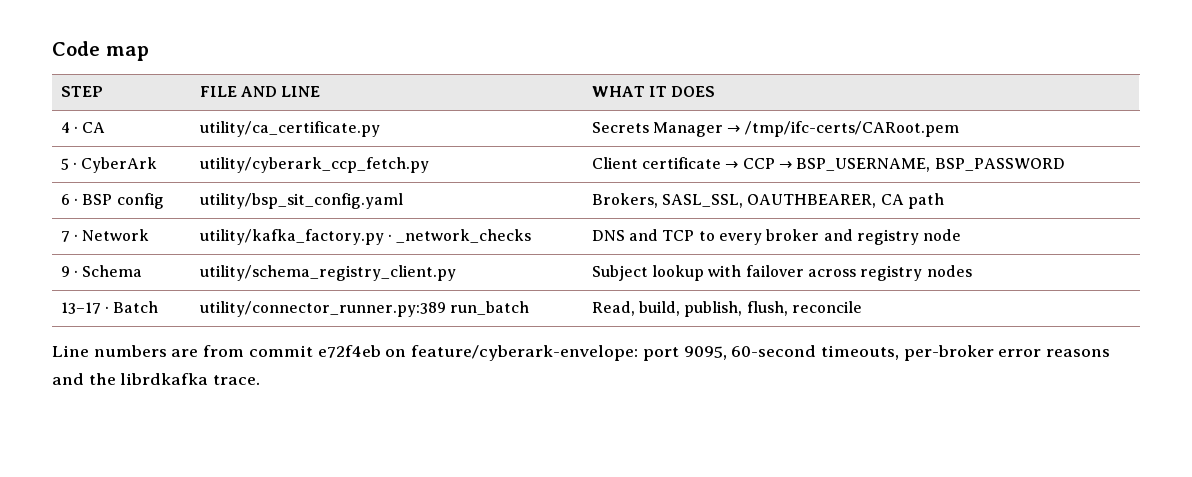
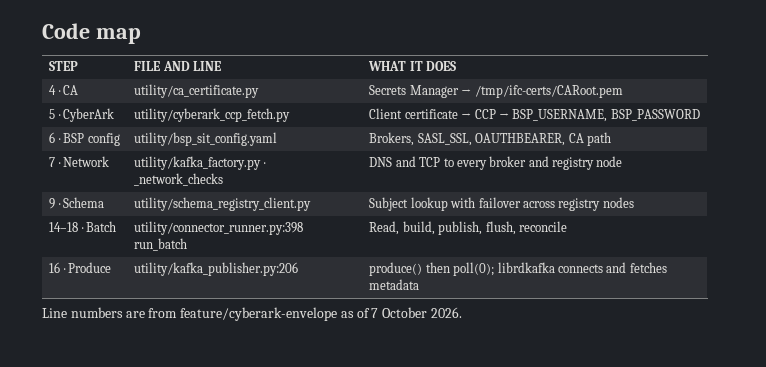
[60,302,101,314] 13–17 -> [49,222,79,232] 14–18
[199,301,446,317] utility/connector_runner.py:389 -> [134,221,304,235] utility/connector_runner.py:398
[52,345,1111,361] [52,373,261,385] // Line numbers are from commit e72f4eb on feature/cyberark-envelope: port 9095, 60-second timeouts, per-broker error reasons and the librdkafka trace. -> [49,262,112,273] [134,262,299,276] [369,262,667,276] [369,279,420,290] [42,307,463,321] // 16 · Produce | utility/kafka_publisher.py:206 | produce() then poll(0); librdkafka connects and fetches metadata // Line numbers are from feature/cyberark-envelope as of 7 October 2026.

